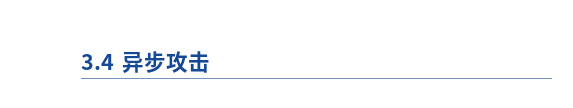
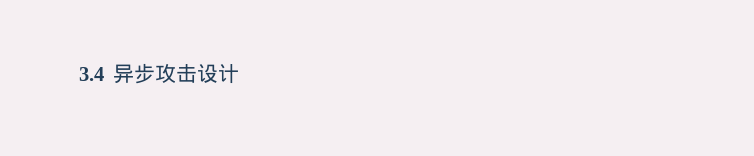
(210, 62) none -> [196,64,239,84] 设计

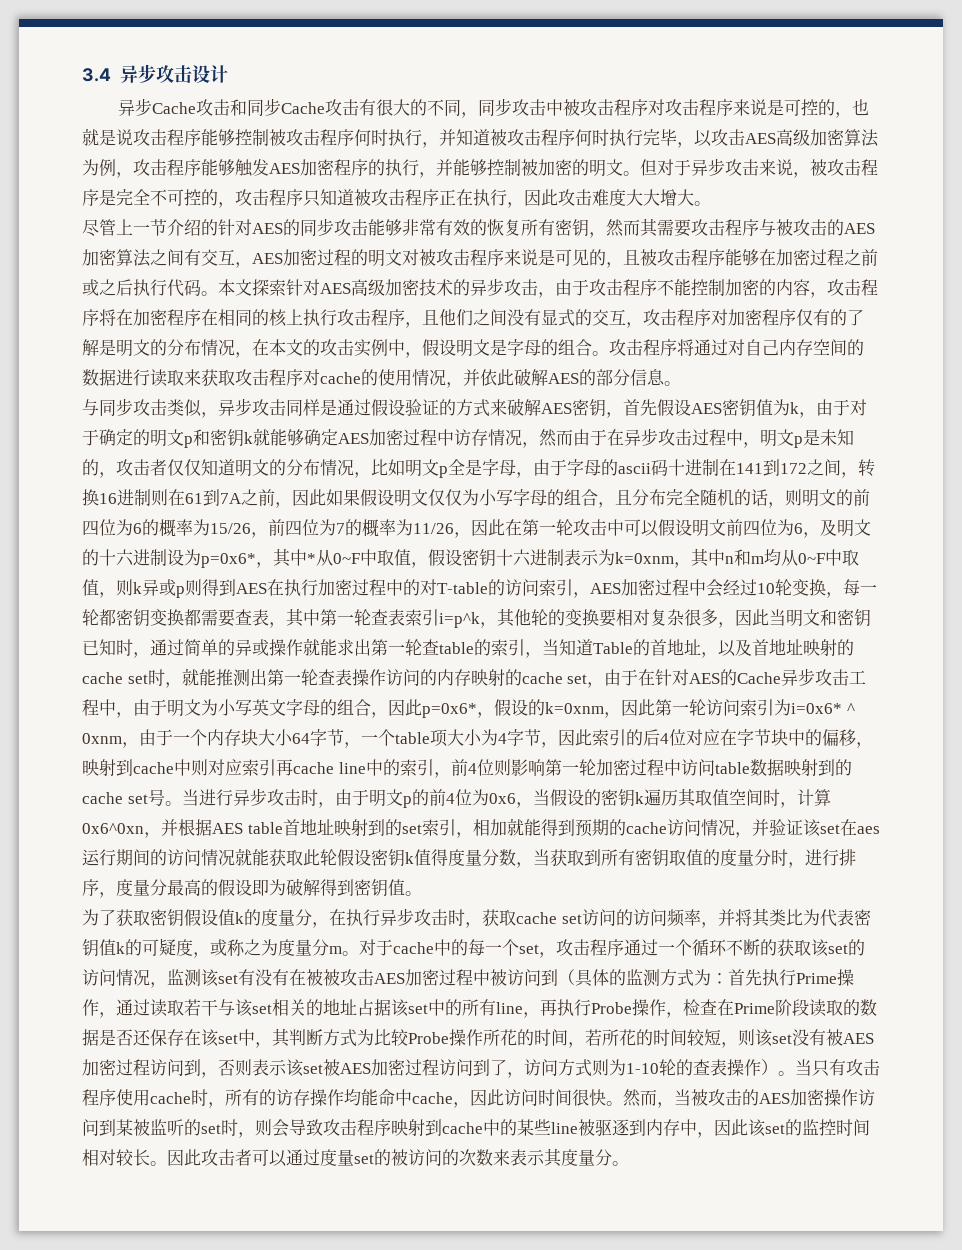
(239, 74) none -> [117,98,869,118] [82,128,879,148] [82,158,878,178] [82,189,711,208] [82,218,875,238] [82,249,878,268] [82,278,878,298] [82,309,864,328] [82,339,864,358] [82,368,681,388] [82,398,867,418] [82,428,854,448] [82,459,875,478] [82,489,870,508] [82,519,871,538] [82,548,859,568] [82,579,877,598] [82,608,871,628] [82,638,854,658] [82,668,867,688] [82,699,855,718] [82,729,873,748] [82,759,852,778] [82,788,831,808] [82,818,880,838] [82,848,856,868] [82,878,422,898] [82,908,871,928] [82,938,865,958] [82,969,854,988] [82,999,877,1018] [82,1028,874,1048] [82,1059,880,1078] [82,1089,875,1108] [82,1119,870,1138] [82,1148,629,1167] // 异步Cache攻击和同步Cache攻击有很大的不同，同步攻击中被攻击程序对攻击程序来说是可控的，也就是说攻击程序能够控制被攻击程序何时执行，并知道被攻击程序何时执行完毕，以攻击AES高级加密算法为例，攻击程序能够触发AES加密程序的执行，并能够控制被加密的明文。但对于异步攻击来说，被攻击程序是完全不可控的，攻击程序只知道被攻击程序正在执行，因此攻击难度大大增大。 // 尽管上一节介绍的针对AES的同步攻击能够非常有效的恢复所有密钥，然而其需要攻击程序与被攻击的AES加密算法之间有交互，AES加密过程的明文对被攻击程序来说是可见的，且被攻击程序能够在加密过程之前或之后执行代码。本文探索针对AES高级加密技术的异步攻击，由于攻击程序不能控制加密的内容，攻击程序将在加密程序在相同的核上执行攻击程序，且他们之间没有显式的交互，攻击程序对加密程序仅有的了解是明文的分布情况，在本文的攻击实例中，假设明文是字母的组合。攻击程序将通过对自己内存空间的数据进行读取来获取攻击程序对cache的使用情况，并依此破解AES的部分信息。 // 与同步攻击类似，异步攻击同样是通过假设验证的方式来破解AES密钥，首先假设AES密钥值为k，由于对于确定的明文p和密钥k就能够确定AES加密过程中访存情况，然而由于在异步攻击过程中，明文p是未知的，攻击者仅仅知道明文的分布情况，比如明文p全是字母，由于字母的ascii码十进制在141到172之间，转换16进制则在61到7A之前，因此如果假设明文仅仅为小写字母的组合，且分布完全随机的话，则明文的前四位为6的概率为15/26，前四位为7的概率为11/26，因此在第一轮攻击中可以假设明文前四位为6，及明文的十六进制设为p=0x6*，其中*从0~F中取值，假设密钥十六进制表示为k=0xnm，其中n和m均从0~F中取值，则k异或p则得到AES在执行加密过程中的对T-table的访问索引，AES加密过程中会经过10轮变换，每一轮都密钥变换都需要查表，其中第一轮查表索引i=p^k，其他轮的变换要相对复杂很多，因此当明文和密钥已知时，通过简单的异或操作就能求出第一轮查table的索引，当知道Table的首地址，以及首地址映射的cache set时，就能推测出第一轮查表操作访问的内存映射的cache set，由于在针对AES的Cache异步攻击工程中，由于明文为小写英文字母的组合，因此p=0x6*，假设的k=0xnm，因此第一轮访问索引为i=0x6* ^ 0xnm，由于一个内存块大小64字节，一个table项大小为4字节，因此索引的后4位对应在字节块中的偏移，映射到cache中则对应索引再cache line中的索引，前4位则影响第一轮加密过程中访问table数据映射到的cache set号。当进行异步攻击时，由于明文p的前4位为0x6，当假设的密钥k遍历其取值空间时，计算0x6^0xn，并根据AES table首地址映射到的set索引，相加就能得到预期的cache访问情况，并验证该set在aes运行期间的访问情况就能获取此轮假设密钥k值得度量分数，当获取到所有密钥取值的度量分时，进行排序，度量分最高的假设即为破解得到密钥值。 // 为了获取密钥假设值k的度量分，在执行异步攻击时，获取cache set访问的访问频率，并将其类比为代表密钥值k的可疑度，或称之为度量分m。对于cache中的每一个set，攻击程序通过一个循环不断的获取该set的访问情况，监测该set有没有在被被攻击AES加密过程中被访问到（具体的监测方式为：首先执行Prime操作，通过读取若干与该set相关的地址占据该set中的所有line，再执行Probe操作，检查在Prime阶段读取的数据是否还保存在该set中，其判断方式为比较Probe操作所花的时间，若所花的时间较短，则该set没有被AES加密过程访问到，否则表示该set被AES加密过程访问到了，访问方式则为1-10轮的查表操作）。当只有攻击程序使用cache时，所有的访存操作均能命中cache，因此访问时间很快。然而，当被攻击的AES加密操作访问到某被监听的set时，则会导致攻击程序映射到cache中的某些line被驱逐到内存中，因此该set的监控时间相对较长。因此攻击者可以通过度量set的被访问的次数来表示其度量分。

